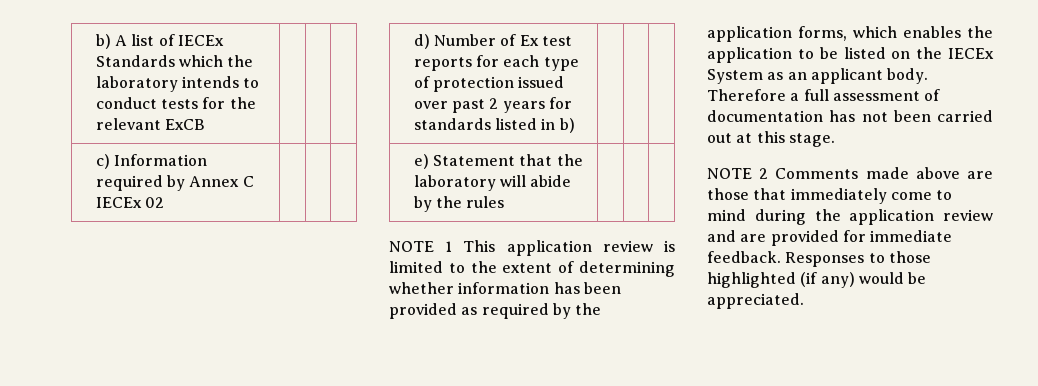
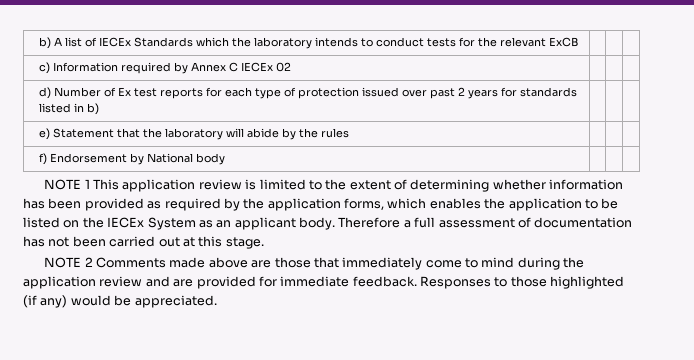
(505, 202) none -> [39,153,226,165] // f) Endorsement by National body | | |

